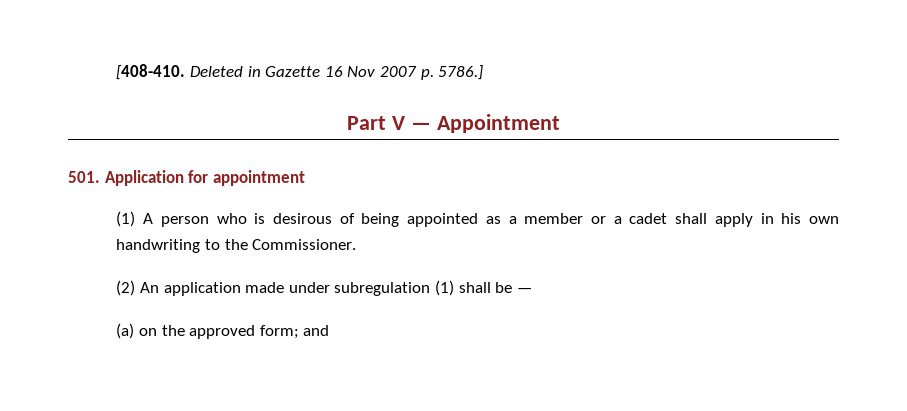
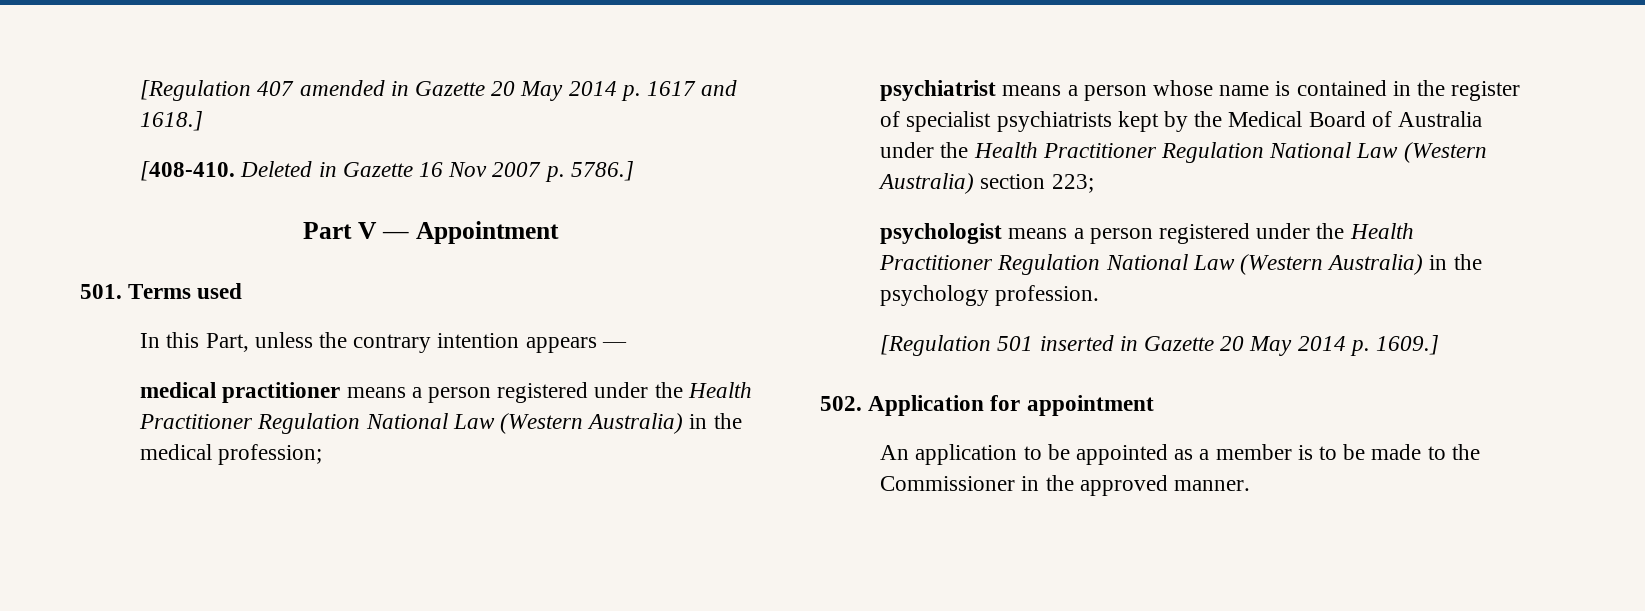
(116, 72) none -> [140,80,738,101] [140,111,204,131] [Regulation 407 amended in Gazette 20 May 2014 p. 1617 and 1618.] //
[104,170,305,186] [116,211,839,227] [116,239,357,253] [116,280,532,296] [116,323,330,339] Application for appointment // (1) A person who is desirous of being appointed as a member or a cadet shall apply in his own handwriting to the Commissioner. // (2) An application made under subregulation (1) shall be — // (a) on the approved form; and -> [128,283,243,299] [140,332,627,353] [140,382,752,403] [139,413,742,434] [140,444,323,465] [880,80,1521,101] [880,111,1483,132] [880,142,1487,163] [878,173,1094,194] [880,223,1414,244] [879,254,1482,275] [880,285,1100,306] [880,335,1440,356] [820,395,1154,416] [880,444,1480,465] [880,475,1251,496] Terms used // In this Part, unless the contrary intention appears — // medical practitioner means a person registered under the Health Practitioner Regulation National Law (Western Australia) in the medical profession; // psychiatrist means a person whose name is contained in the register of specialist psychiatrists kept by the Medical Board of Australia under the Health Practitioner Regulation National Law (Western Australia) section 223; // psychologist means a person registered under the Health Practitioner Regulation National Law (Western Australia) in the psychology profession. // [Regulation 501 inserted in Gazette 20 May 2014 p. 1609.] // 502. Application for appointment // An application to be appointed as a member is to be made to the Commissioner in the approved manner.

